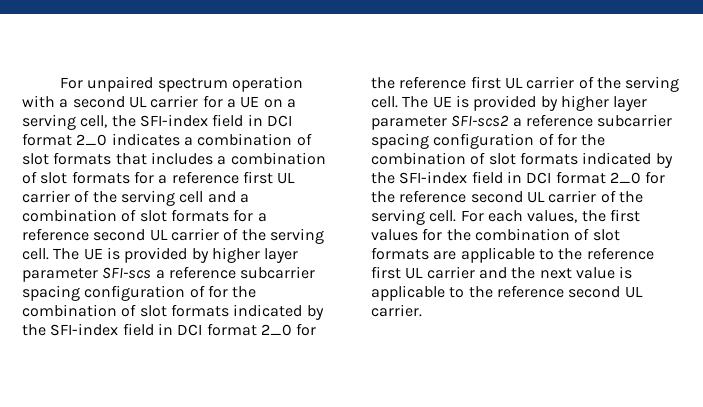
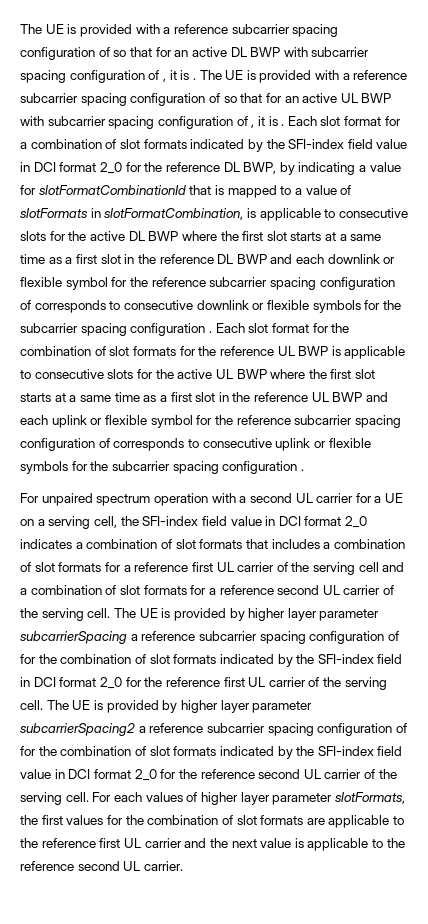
(59, 83) none -> [20,24,339,37] [20,47,370,60] [20,70,408,83] [20,93,392,106] [20,116,401,129] [20,139,408,152] [20,162,401,175] [20,185,352,198] [20,208,408,221] [20,231,382,241] [20,254,396,264] [20,277,395,290] [20,300,401,313] [20,323,350,336] [20,346,406,359] [20,369,376,379] [20,392,389,402] [20,415,401,428] [20,438,371,451] [20,461,304,474] The UE is provided with a reference subcarrier spacing configuration of so that for an active DL BWP with subcarrier spacing configuration of , it is . The UE is provided with a reference subcarrier spacing configuration of so that for an active UL BWP with subcarrier spacing configuration of , it is . Each slot format for a combination of slot formats indicated by the SFI-index field value in DCI format 2_0 for the reference DL BWP, by indicating a value for slotFormatCombinationId that is mapped to a value of slotFormats in slotFormatCombination, is applicable to consecutive slots for the active DL BWP where the first slot starts at a same time as a first slot in the reference DL BWP and each downlink or flexible symbol for the reference subcarrier spacing configuration of corresponds to consecutive downlink or flexible symbols for the subcarrier spacing configuration . Each slot format for the combination of slot formats for the reference UL BWP is applicable to consecutive slots for the active UL BWP where the first slot starts at a same time as a first slot in the reference UL BWP and each uplink or flexible symbol for the reference subcarrier spacing configuration of corresponds to consecutive uplink or flexible symbols for the subcarrier spacing configuration . //
(244, 120) none -> [230,516,262,526] value
[102,267,152,279] SFI-scs -> [20,631,127,644] subcarrierSpacing
[451,115,510,127] SFI-scs2 -> [20,723,135,736] subcarrierSpacing2
(503, 177) none -> [20,769,51,779] value
[527,210,578,223] values, -> [145,792,405,805] values of higher layer parameter slotFormats,

